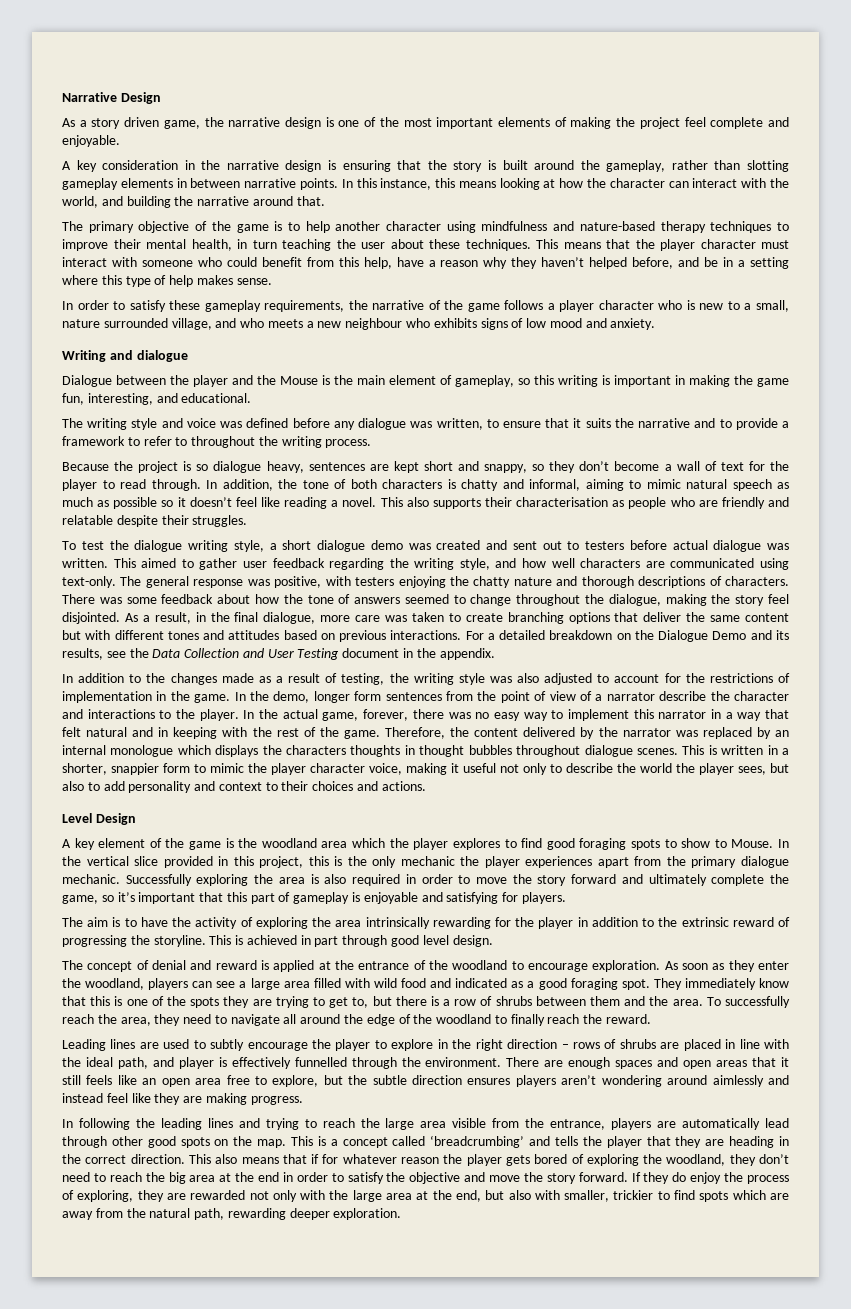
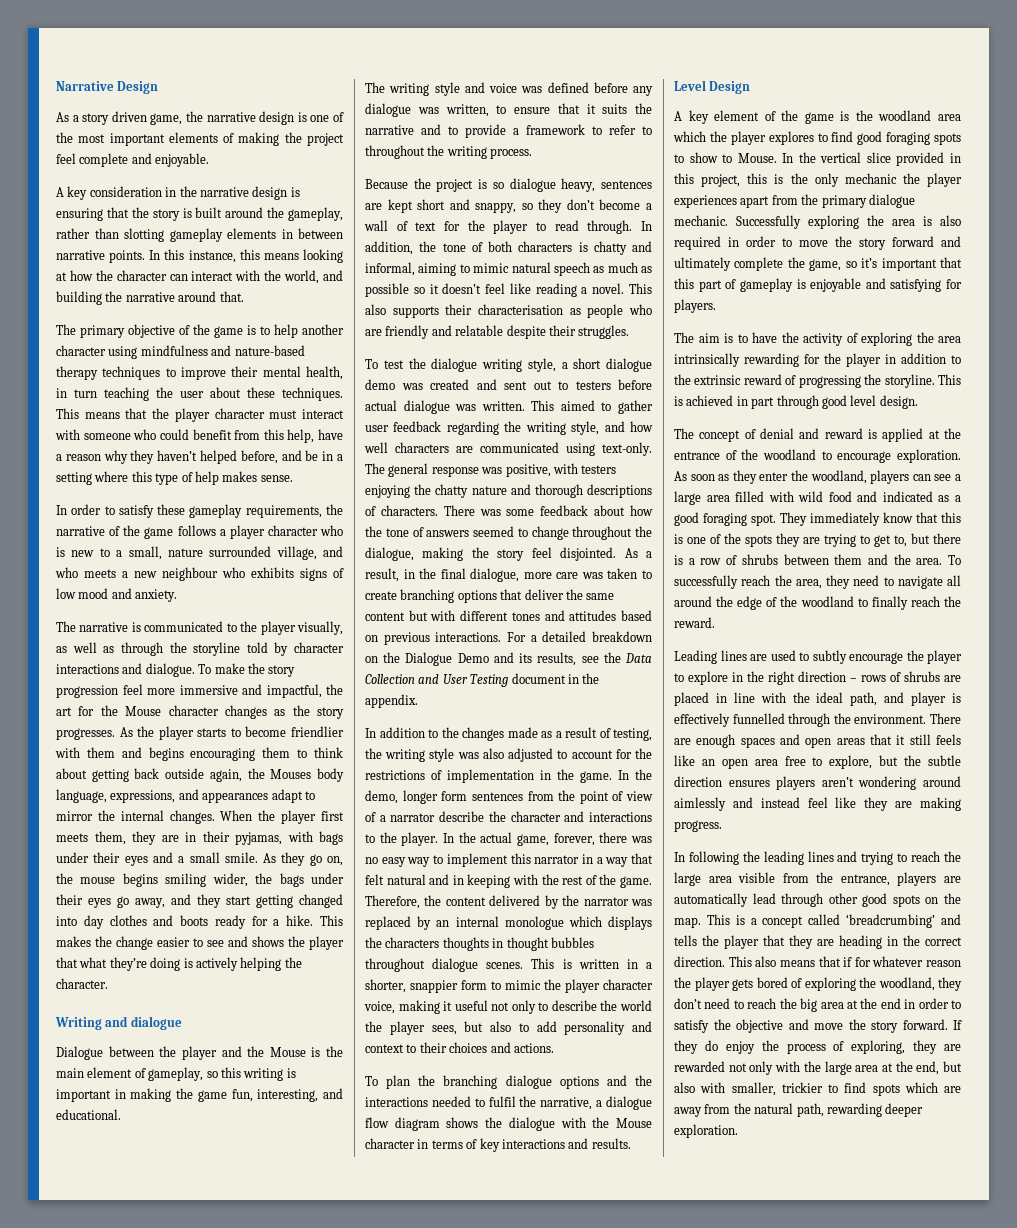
(656, 324) none -> [56,621,343,635] [56,642,344,656] [56,663,296,677] [56,684,343,698] [56,705,344,719] [56,726,345,740] [55,747,343,761] [56,768,344,782] [56,789,315,803] [56,810,344,824] [56,831,343,845] [56,852,344,866] [56,873,344,887] [56,894,343,908] [56,915,343,929] [56,936,344,950] [56,957,302,971] [56,978,108,989] // The narrative is communicated to the player visually, as well as through the storyline told by character interactions and dialogue. To make the story progression feel more immersive and impactful, the art for the Mouse character changes as the story progresses. As the player starts to become friendlier with them and begins encouraging them to think about getting back outside again, the Mouses body language, expressions, and appearances adapt to mirror the internal changes. When the player first meets them, they are in their pyjamas, with bags under their eyes and a small smile. As they go on, the mouse begins smiling wider, the bags under their eyes go away, and they start getting changed into day clothes and boots ready for a hike. This makes the change easier to see and shows the player that what they’re doing is actively helping the character.
(426, 786) none -> [365,1075,652,1089] [365,1096,652,1110] [365,1117,652,1131] [365,1138,631,1152] // To plan the branching dialogue options and the interactions needed to fulfil the narrative, a dialogue flow diagram shows the dialogue with the Mouse character in terms of key interactions and results.

